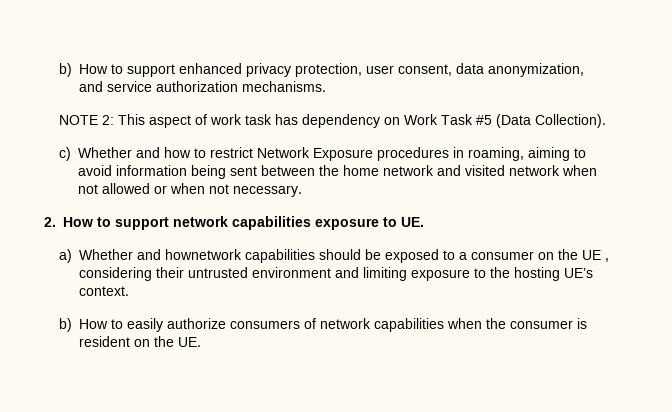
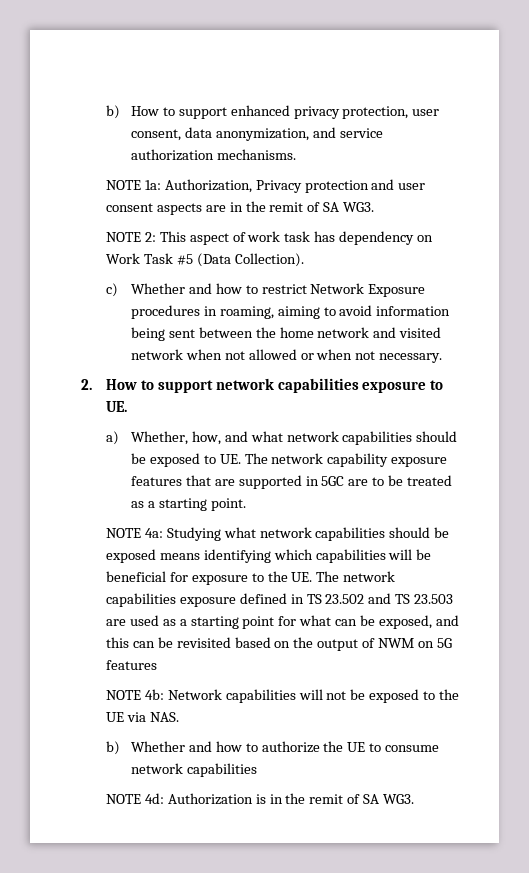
(327, 86) none -> [105,179,426,193] [105,201,375,215] // NOTE 1a: Authorization, Privacy protection and user consent aspects are in the remit of SA WG3.
[79,249,243,260] Whether and hownetwork -> [130,431,339,445] Whether, how, and what network
[459,249,610,262] [79,267,594,281] [79,286,130,296] [59,318,588,332] [79,336,202,347] a consumer on the UE , considering their untrusted environment and limiting exposure to the hosting UE’s context. // b) How to easily authorize consumers of network capabilities when the consumer is resident on the UE. -> [219,453,448,467] [130,475,453,489] [130,498,246,511] [105,527,450,541] [105,549,432,563] [105,571,396,585] [105,593,454,607] [105,615,459,629] [105,637,452,651] [105,660,157,670] [105,689,460,703] [105,712,179,722] [105,741,440,755] [130,763,257,777] [105,793,415,805] UE. The network capability exposure features that are supported in 5GC are to be treated as a starting point. // NOTE 4a: Studying what network capabilities should be exposed means identifying which capabilities will be beneficial for exposure to the UE. The network capabilities exposure defined in TS 23.502 and TS 23.503 are used as a starting point for what can be exposed, and this can be revisited based on the output of NWM on 5G features // NOTE 4b: Network capabilities will not be exposed to the UE via NAS. // b) Whether and how to authorize the UE to consume network capabilities // NOTE 4d: Authorization is in the remit of SA WG3.

